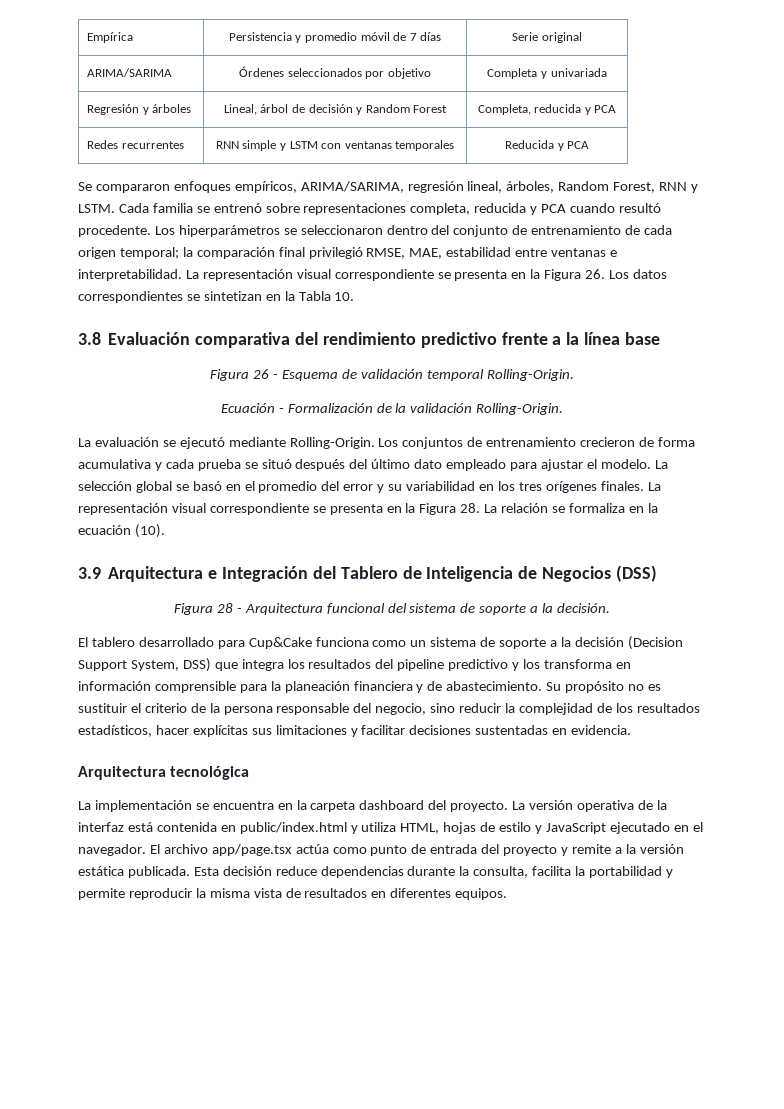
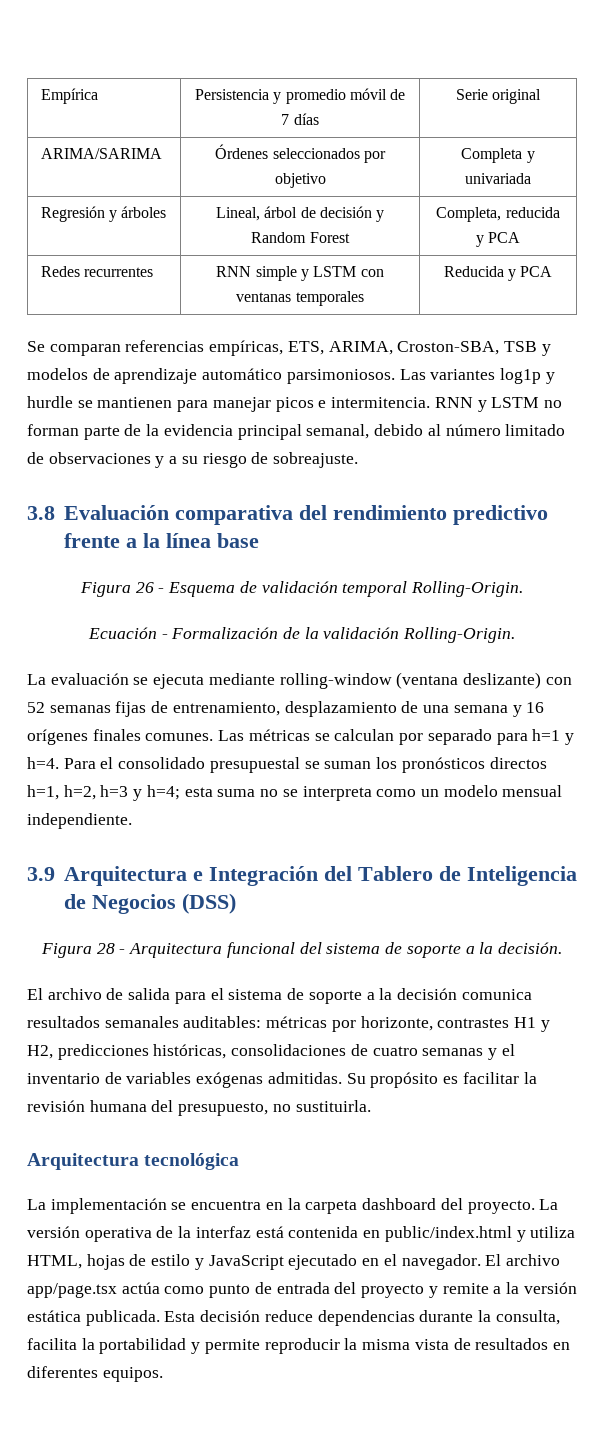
[95,181,699,193] [78,203,661,215] [78,225,673,237] [78,247,618,259] [78,269,667,281] [78,291,355,303] compararon enfoques empíricos, ARIMA/SARIMA, regresión lineal, árboles, Random Forest, RNN y LSTM. Cada familia se entrenó sobre representaciones completa, reducida y PCA cuando resultó procedente. Los hiperparámetros se seleccionaron dentro del conjunto de entrenamiento de cada origen temporal; la comparación final privilegió RMSE, MAE, estabilidad entre ventanas e interpretabilidad. La representación visual correspondiente se presenta en la Figura 26. Los datos correspondientes se sintetizan en la Tabla 10. -> [49,340,551,356] [27,368,555,384] [27,396,562,412] [27,424,566,440] [27,452,359,468] comparan referencias empíricas, ETS, ARIMA, Croston-SBA, TSB y modelos de aprendizaje automático parsimoniosos. Las variantes log1p y hurdle se mantienen para manejar picos e intermitencia. RNN y LSTM no forman parte de la evidencia principal semanal, debido al número limitado de observaciones y a su riesgo de sobreajuste.
[179,437,695,449] [78,459,668,471] [78,481,661,493] [78,503,658,515] [78,524,165,538] ejecutó mediante Rolling-Origin. Los conjuntos de entrenamiento crecieron de forma acumulativa y cada prueba se situó después del último dato empleado para ajustar el modelo. La selección global se basó en el promedio del error y su variabilidad en los tres orígenes finales. La representación visual correspondiente se presenta en la Figura 28. La relación se formaliza en la ecuación (10). -> [153,672,572,689] [27,701,545,717] [27,729,574,745] [27,757,547,773] [27,785,563,801] [27,813,132,829] ejecuta mediante rolling-window (ventana deslizante) con 52 semanas fijas de entrenamiento, desplazamiento de una semana y 16 orígenes finales comunes. Las métricas se calculan por separado para h=1 y h=4. Para el consolidado presupuestal se suman los pronósticos directos h=1, h=2, h=3 y h=4; esta suma no se interpreta como un modelo mensual independiente.
[91,637,427,649] tablero desarrollado para Cup&Cake funciona como un -> [47,988,224,1004] archivo de salida para el
[627,636,683,650] [78,658,631,672] [78,681,661,693] [78,703,700,715] [78,725,632,737] (Decision Support System, DSS) que integra los resultados del pipeline predictivo y los transforma en información comprensible para la planeación financiera y de abastecimiento. Su propósito no es sustituir el criterio de la persona responsable del negocio, sino reducir la complejidad de los resultados estadísticos, hacer explícitas sus limitaciones y facilitar decisiones sustentadas en evidencia. -> [461,989,532,1000] [27,1016,550,1032] [27,1044,515,1060] [27,1072,537,1088] [27,1100,371,1116] comunica resultados semanales auditables: métricas por horizonte, contrastes H1 y H2, predicciones históricas, consolidaciones de cuatro semanas y el inventario de variables exógenas admitidas. Su propósito es facilitar la revisión humana del presupuesto, no sustituirla.

